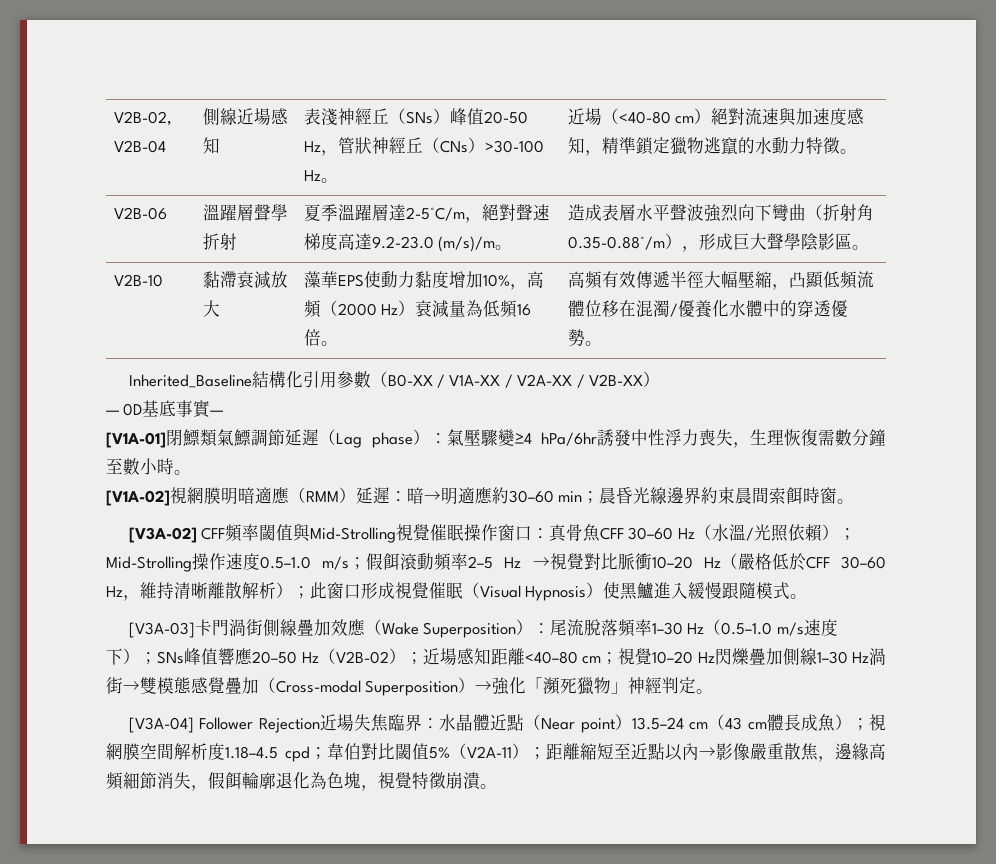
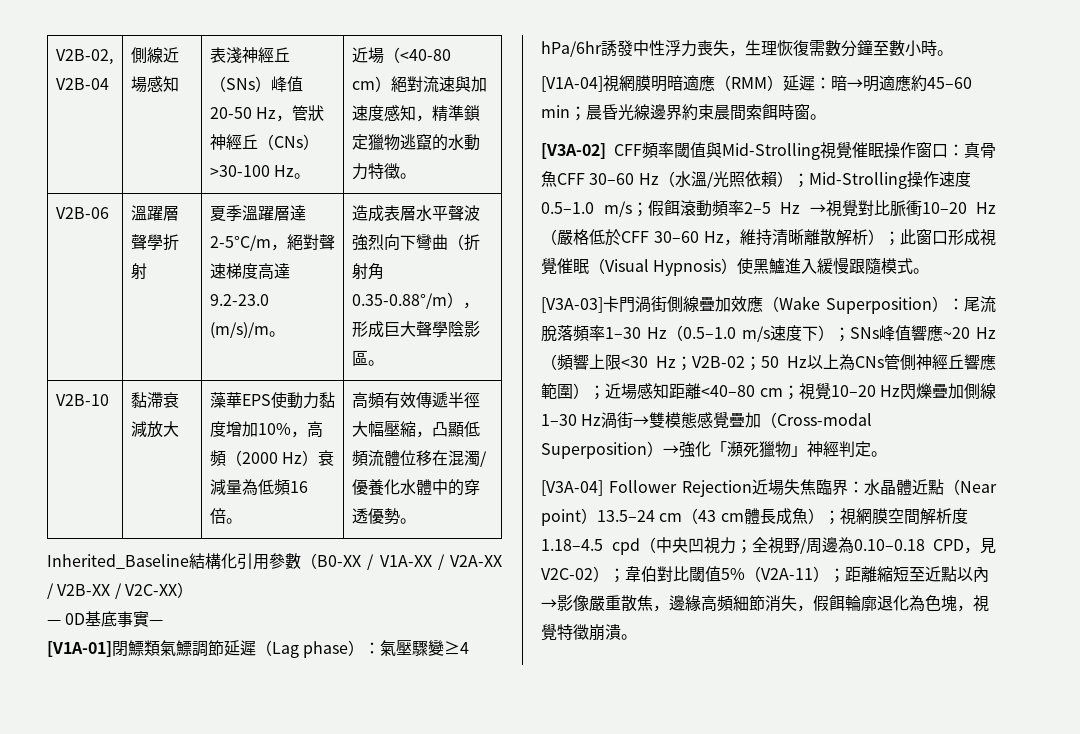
(644, 380) none -> [114,583,177,599] / V2C-XX
[106,490,170,506] [V1A-02] -> [541,76,603,92] [V1A-04]
[509,490,554,503] 30–60 -> [927,77,972,89] 45–60
[252,648,389,664] 20–50 Hz（V2B-02 -> [943,327,996,339] [541,354,996,371] [541,383,573,399] ~20 Hz（頻響上限<30 Hz；V2B-02；50 Hz以上為CNs管側神經丘響應範圍
(310, 754) none -> [639,537,996,554] [541,566,609,582] （中央凹視力；全視野/周邊為0.10–0.18 CPD，見V2C-02）

